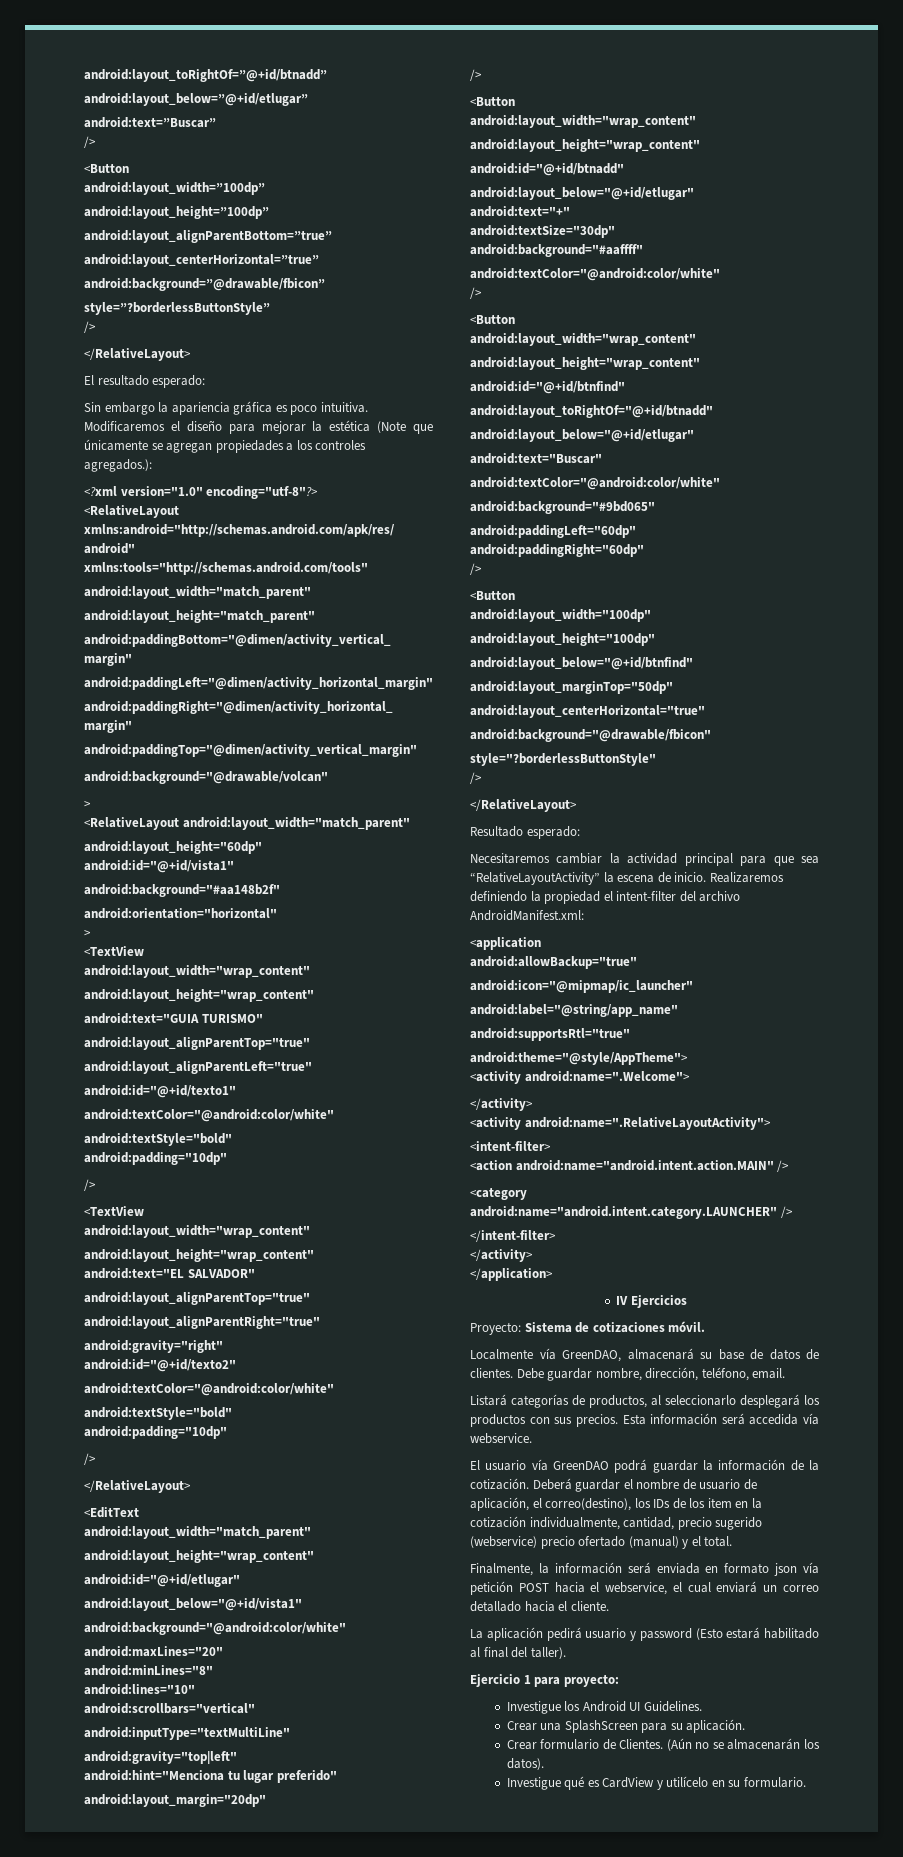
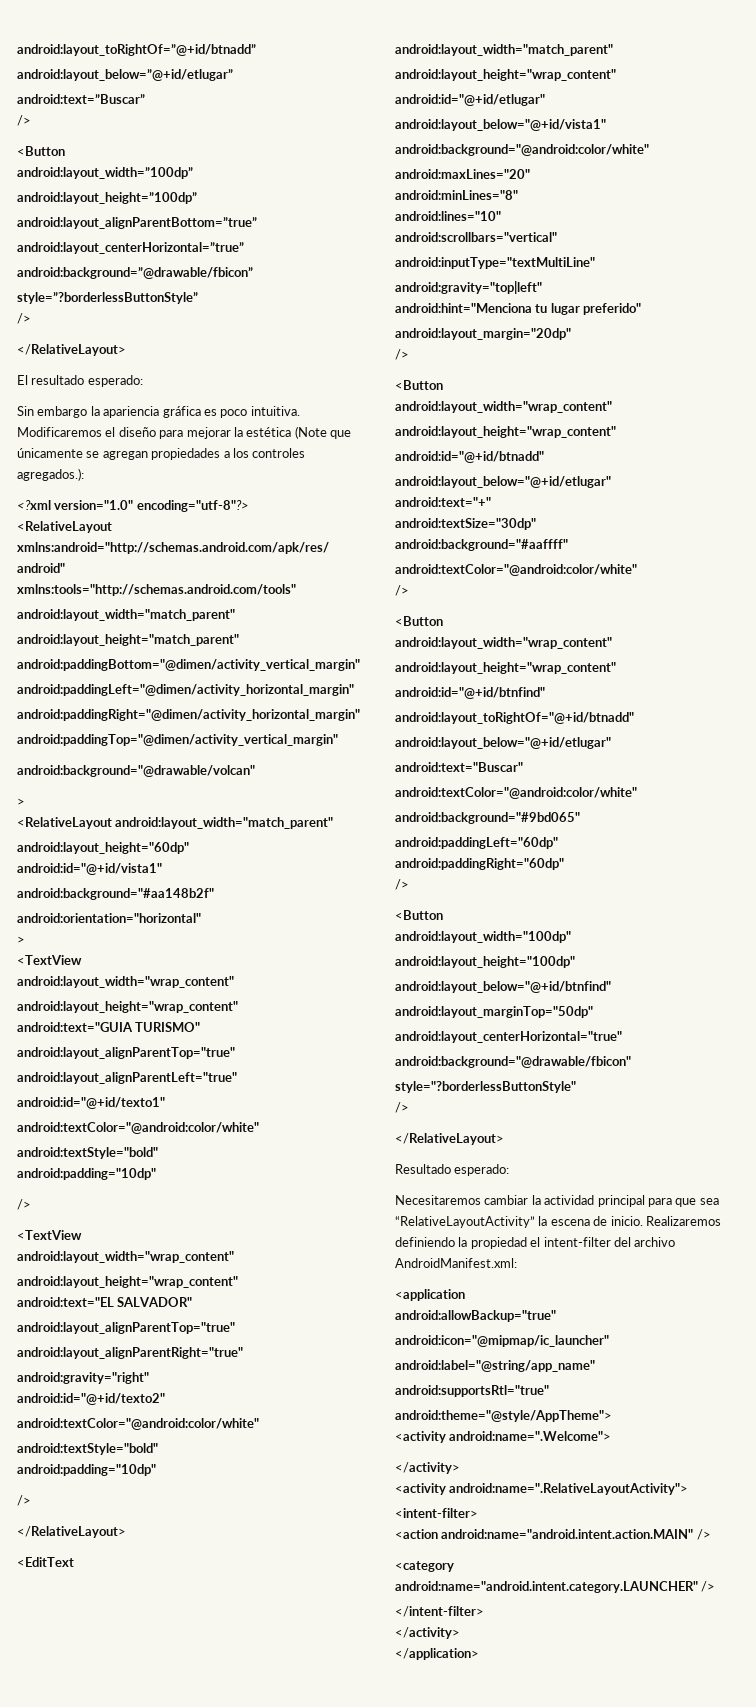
[616,1295,687,1308] [470,1321,706,1335] [470,1348,819,1362] [470,1367,786,1381] [470,1394,820,1408] [470,1413,819,1427] [470,1433,532,1444] [470,1459,819,1473] [470,1478,757,1492] [470,1497,762,1511] [470,1516,763,1530] [470,1536,733,1549] [470,1562,819,1576] [470,1581,819,1595] [470,1601,609,1612] [470,1627,819,1641] [470,1647,566,1659] [470,1674,619,1687] [506,1701,702,1714] [506,1719,746,1733] [506,1738,820,1751] [506,1758,544,1770] [506,1776,806,1790] // IV Ejercicios // Proyecto: Sistema de cotizaciones móvil. // Localmente vía GreenDAO, almacenará su base de datos de clientes. Debe guardar nombre, dirección, teléfono, email. // Listará categorías de productos, al seleccionarlo desplegará los productos con sus precios. Esta información será accedida vía webservice. // El usuario vía GreenDAO podrá guardar la información de la cotización. Deberá guardar el nombre de usuario de aplicación, el correo(destino), los IDs de los item en la cotización individualmente, cantidad, precio sugerido (webservice) precio ofertado (manual) y el total. // Finalmente, la información será enviada en formato json vía petición POST hacia el webservice, el cual enviará un correo detallado hacia el cliente. // La aplicación pedirá usuario y password (Esto estará habilitado al final del taller). // Ejercicio 1 para proyecto: // Investigue los Android UI Guidelines. // Crear una SplashScreen para su aplicación. // Crear formulario de Clientes. (Aún no se almacenarán los datos). // Investigue qué es CardView y utilícelo en su formulario. -> (479, 1654) none

